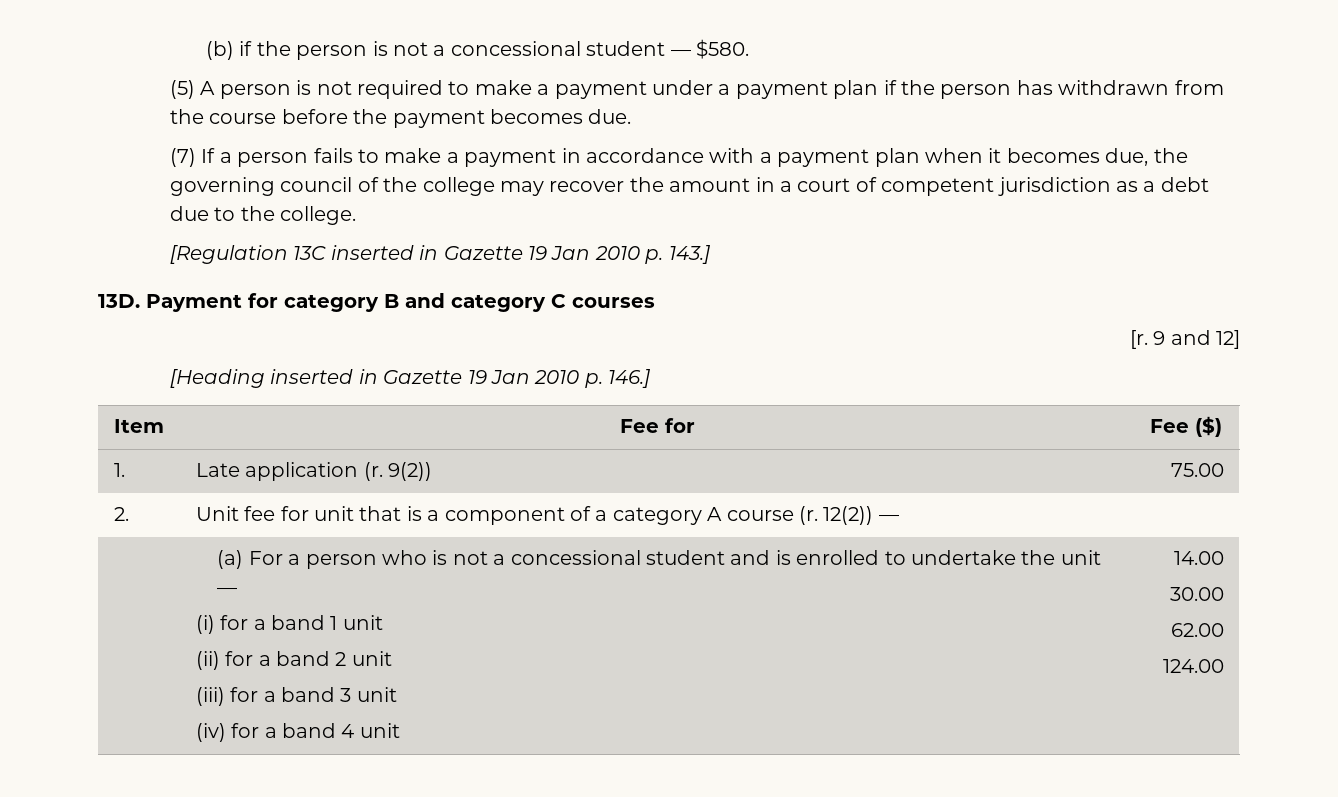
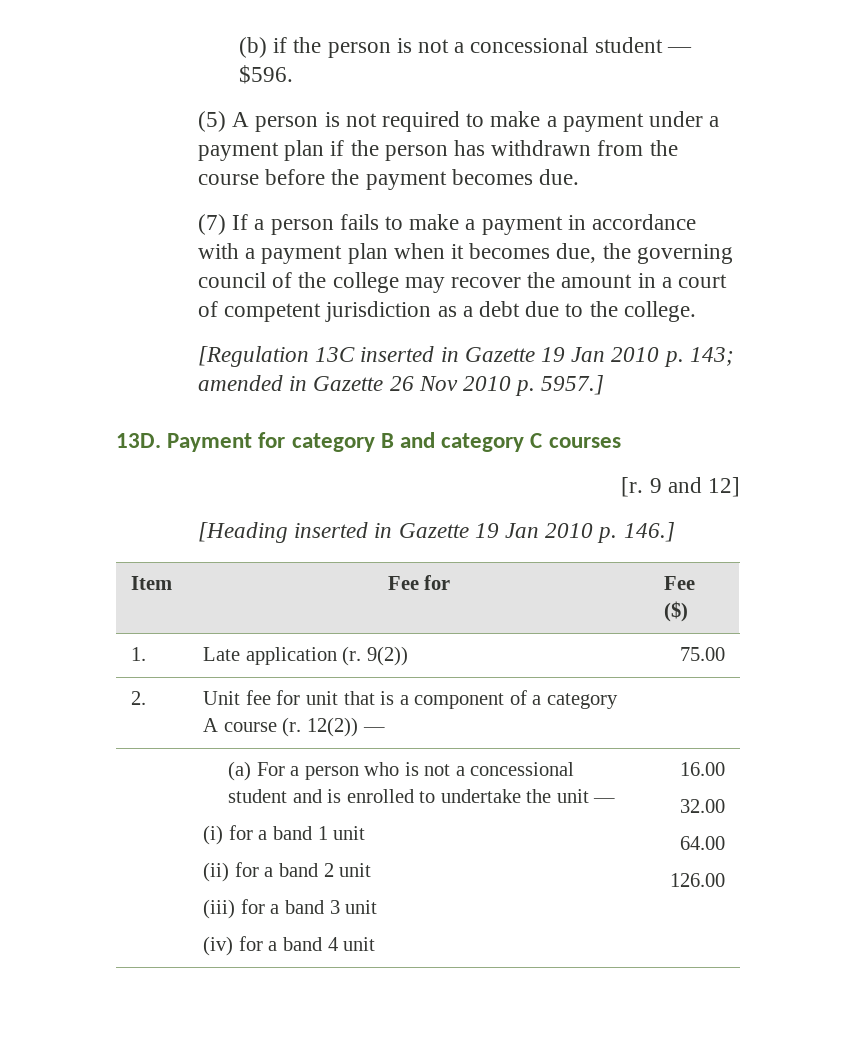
[696,39,750,59] $580. -> [238,65,293,84] $596.
[668,245,711,264] 143.] -> [689,347,734,366] [197,375,605,396] 143; amended in Gazette 26 Nov 2010 p. 5957.]
[1174,551,1225,565] [1170,587,1225,601] [1171,623,1225,637] [1163,659,1225,673] 14.00 // 30.00 // 62.00 // 124.00 -> [679,762,725,776] [679,799,725,813] [679,836,725,850] [669,873,725,887] 16.00 // 32.00 // 64.00 // 126.00

